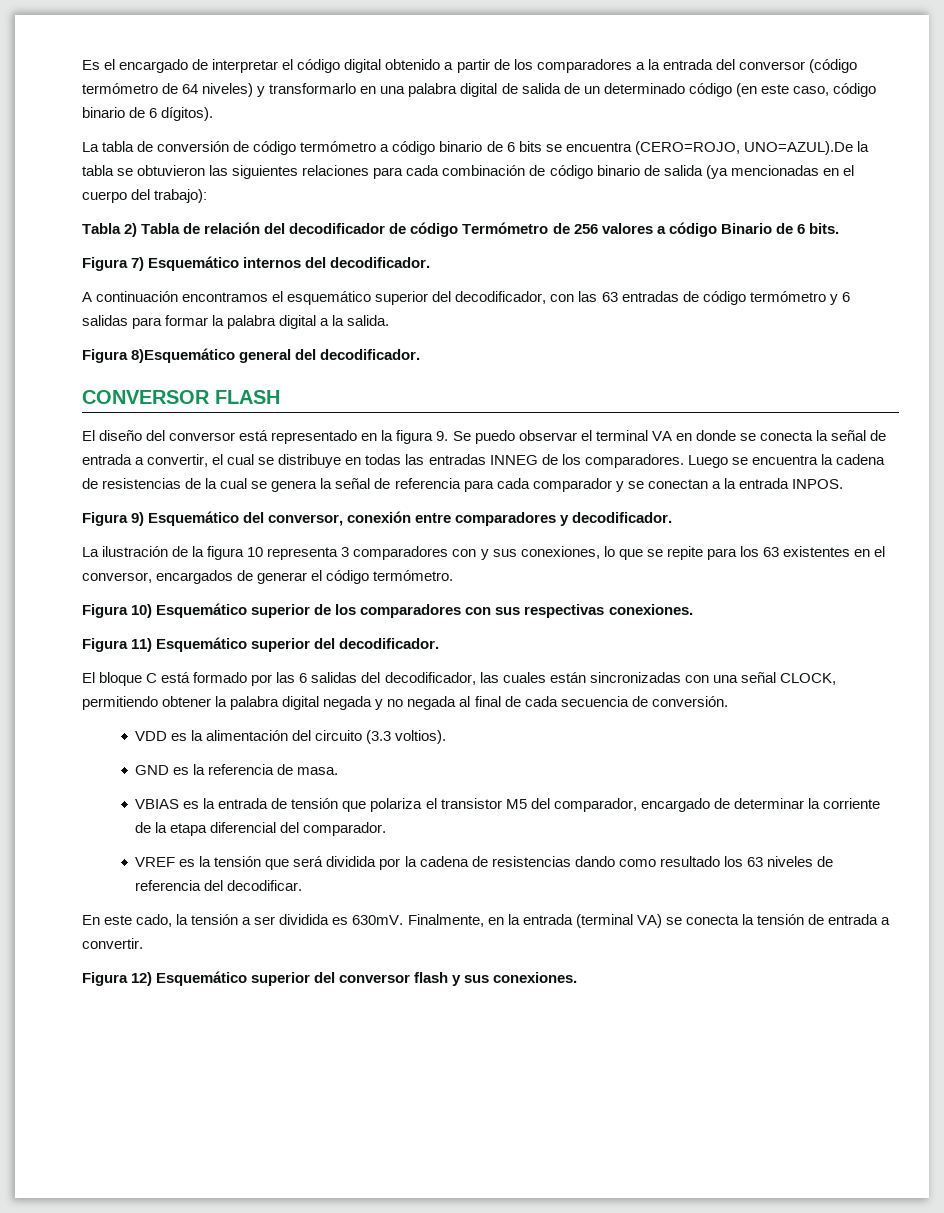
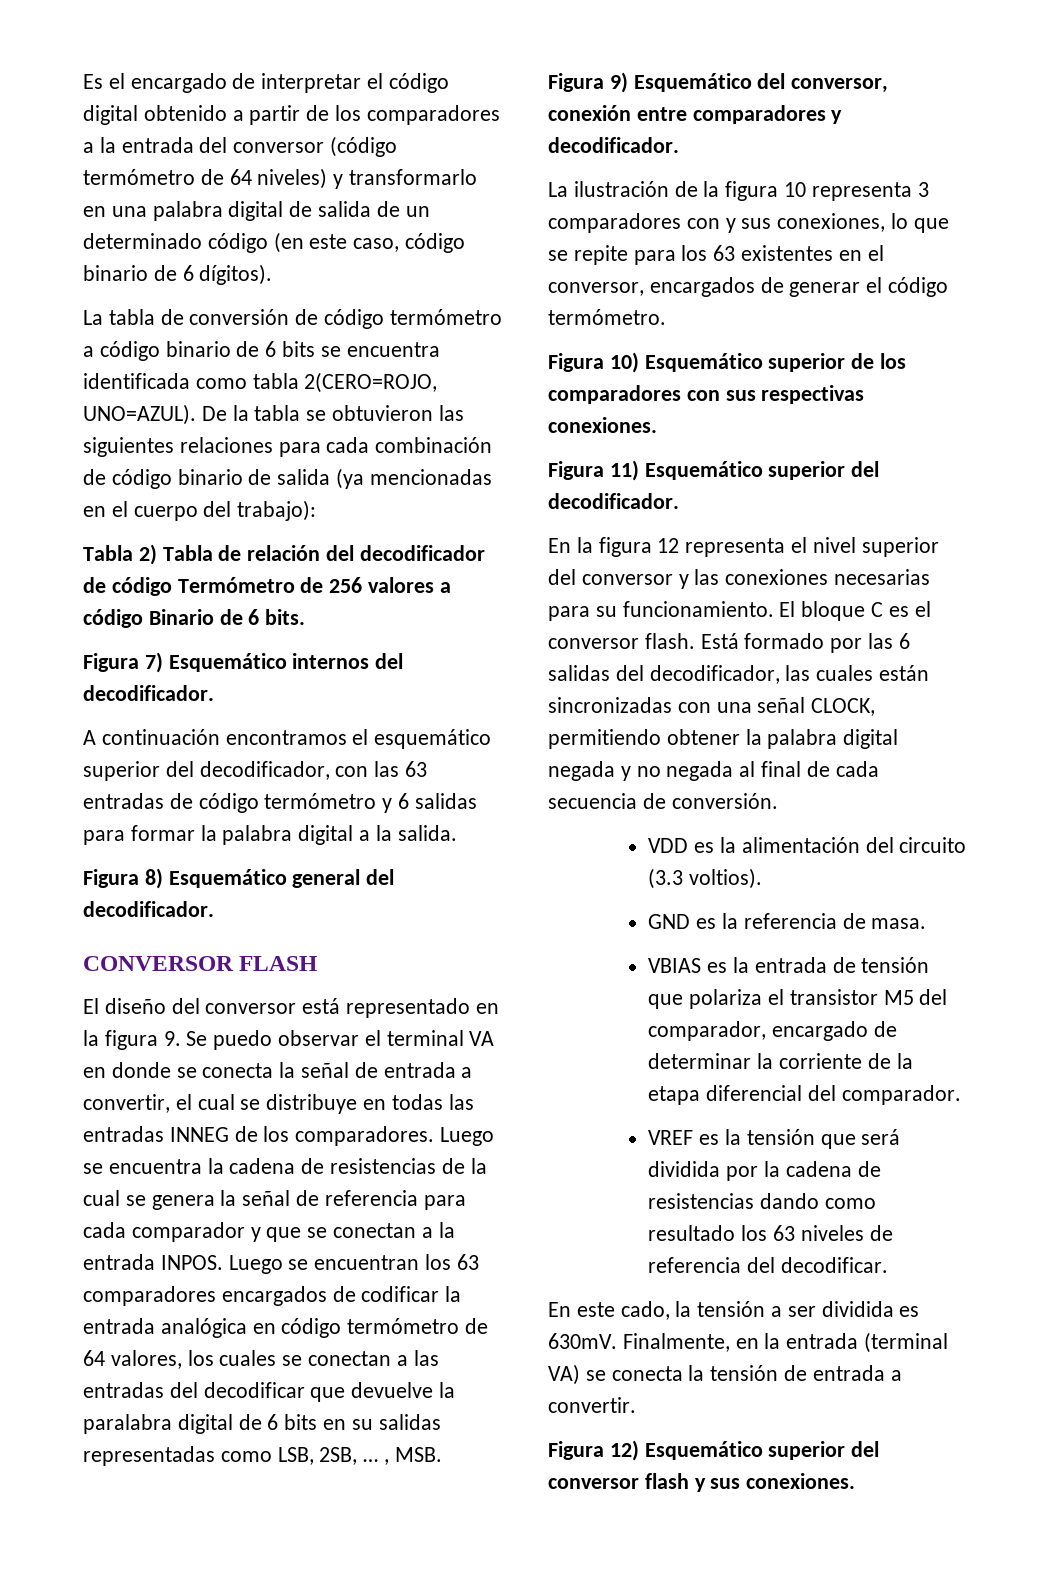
[634,141,853,155] (CERO=ROJO, UNO=AZUL).De -> [83,372,438,393] [83,404,227,425] identificada como tabla 2(CERO=ROJO, UNO=AZUL). De
[131,348,236,363] 8)Esquemático -> [144,868,287,889] 8) Esquemático
(624, 486) none -> [266,1227,302,1242] que
(843, 484) none -> [228,1254,479,1274] [83,1286,462,1306] [83,1318,489,1338] [83,1350,439,1369] [83,1382,456,1402] [83,1414,441,1434] [83,1446,442,1466] Luego se encuentran los 63 comparadores encargados de codificar la entrada analógica en código termómetro de 64 valores, los cuales se conectan a las entradas del decodificar que devuelve la paralabra digital de 6 bits en su salidas representadas como LSB, 2SB, … , MSB.
[82,672,191,686] El bloque C está -> [548,537,939,557] [548,569,931,589] [548,601,931,621] [548,633,739,649] En la figura 12 representa el nivel superior del conversor y las conexiones necesarias para su funcionamiento. El bloque C es el conversor flash. Está

